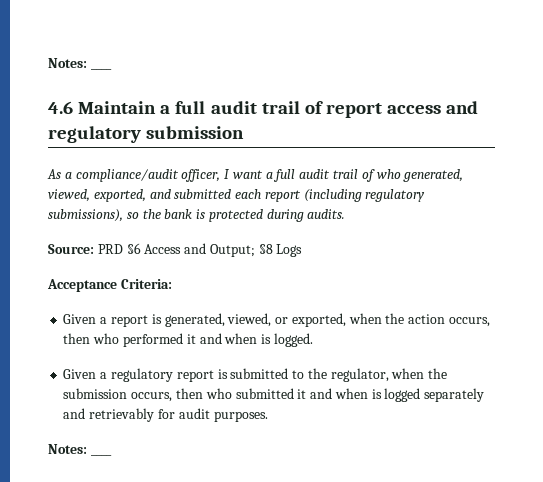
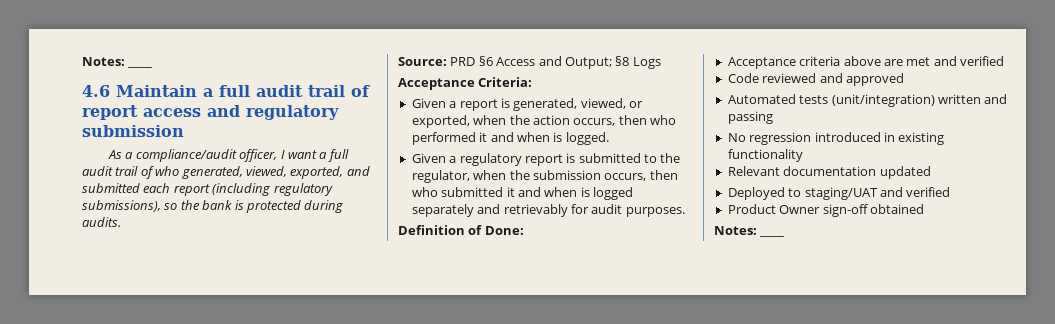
(268, 416) none -> [398,225,524,235] [727,56,1004,69] [727,73,904,86] [727,94,1008,107] [727,111,773,124] [727,132,945,145] [727,149,803,162] [727,166,931,179] [727,187,951,200] [727,204,924,217] // Definition of Done: // Acceptance criteria above are met and verified // Code reviewed and approved // Automated tests (unit/integration) written and passing // No regression introduced in existing functionality // Relevant documentation updated // Deployed to staging/UAT and verified // Product Owner sign-off obtained

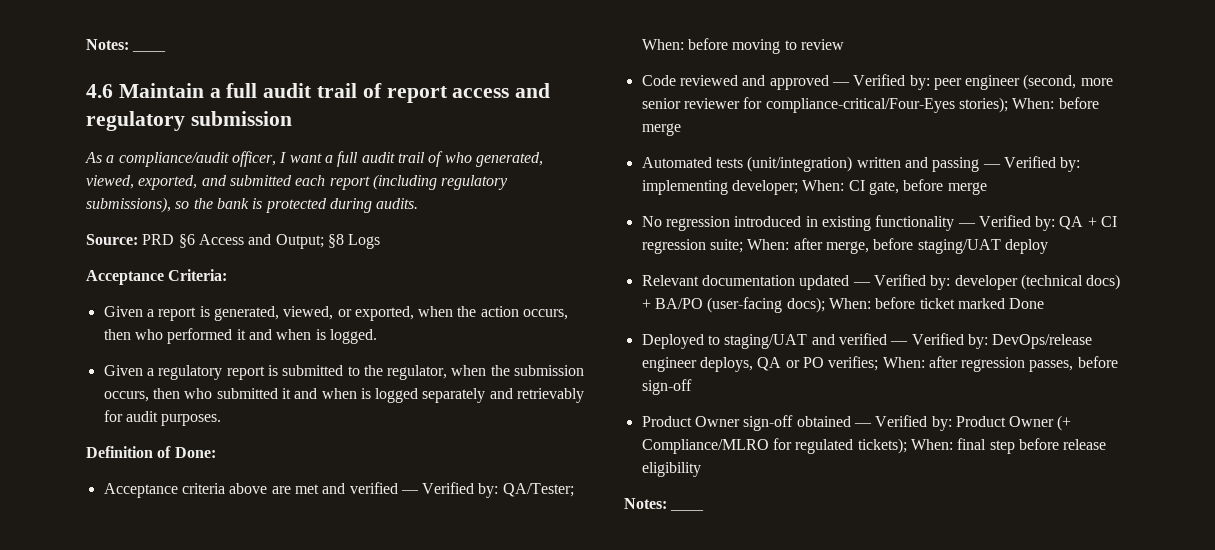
[727,73,904,86] // Code reviewed and approved -> [400,482,574,498] [641,38,844,54] [641,74,1113,90] [641,97,1099,113] [641,123,681,136] — Verified by: QA/Tester; When: before moving to review // Code reviewed and approved — Verified by: peer engineer (second, more senior reviewer for compliance-critical/Four-Eyes stories); When: before merge
(773, 117) none -> [982,156,1081,172] [641,179,987,195] — Verified by: implementing developer; When: CI gate, before merge
[727,166,931,179] // Relevant documentation updated -> [957,215,1118,231] [641,238,1048,254] [641,274,1121,290] [641,297,1045,313] — Verified by: QA + CI regression suite; When: after merge, before staging/UAT deploy // Relevant documentation updated — Verified by: developer (technical docs) + BA/PO (user-facing docs); When: before ticket marked Done
[727,204,924,217] // Product Owner sign-off obtained -> [890,333,1093,349] [641,356,1118,372] [641,379,692,395] [641,415,1072,431] [641,438,1107,454] [641,462,701,477] — Verified by: DevOps/release engineer deploys, QA or PO verifies; When: after regression passes, before sign-off // Product Owner sign-off obtained — Verified by: Product Owner (+ Compliance/MLRO for regulated tickets); When: final step before release eligibility

